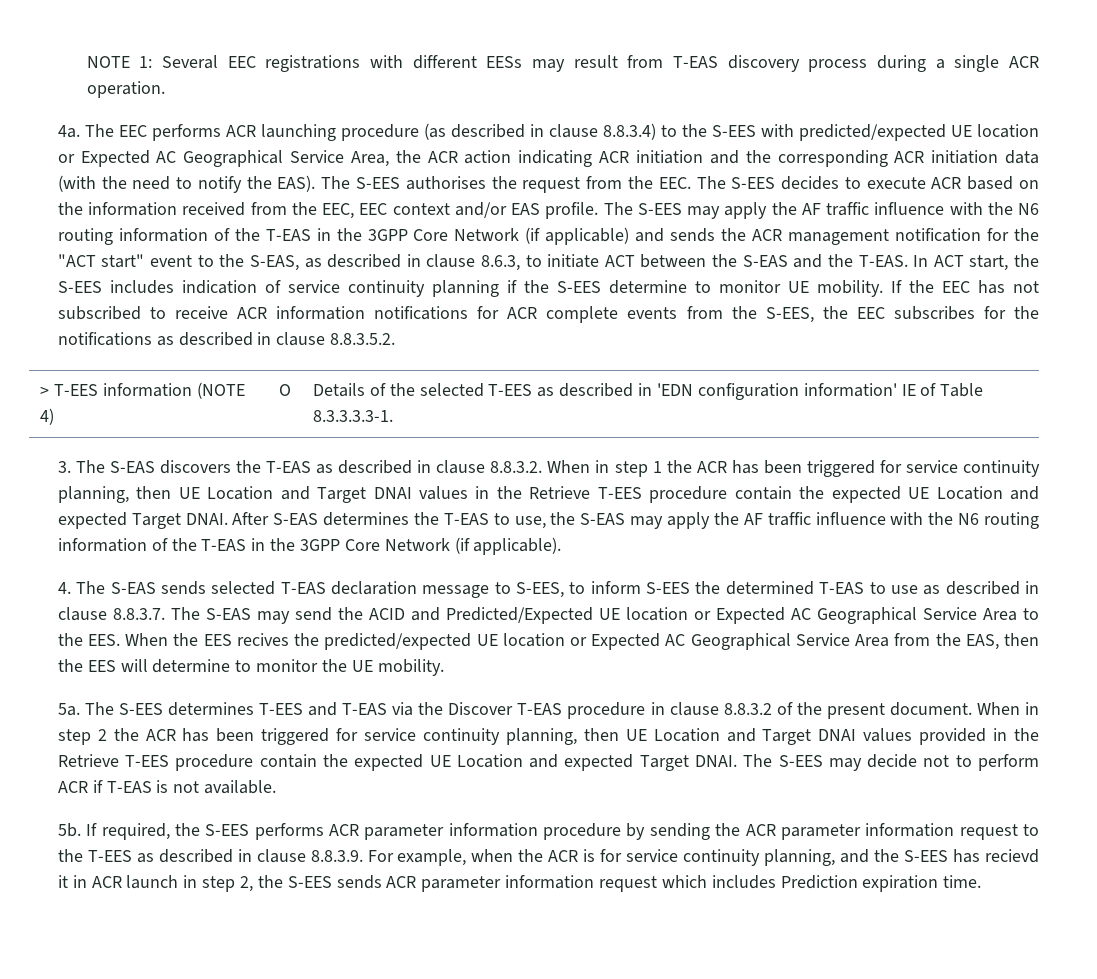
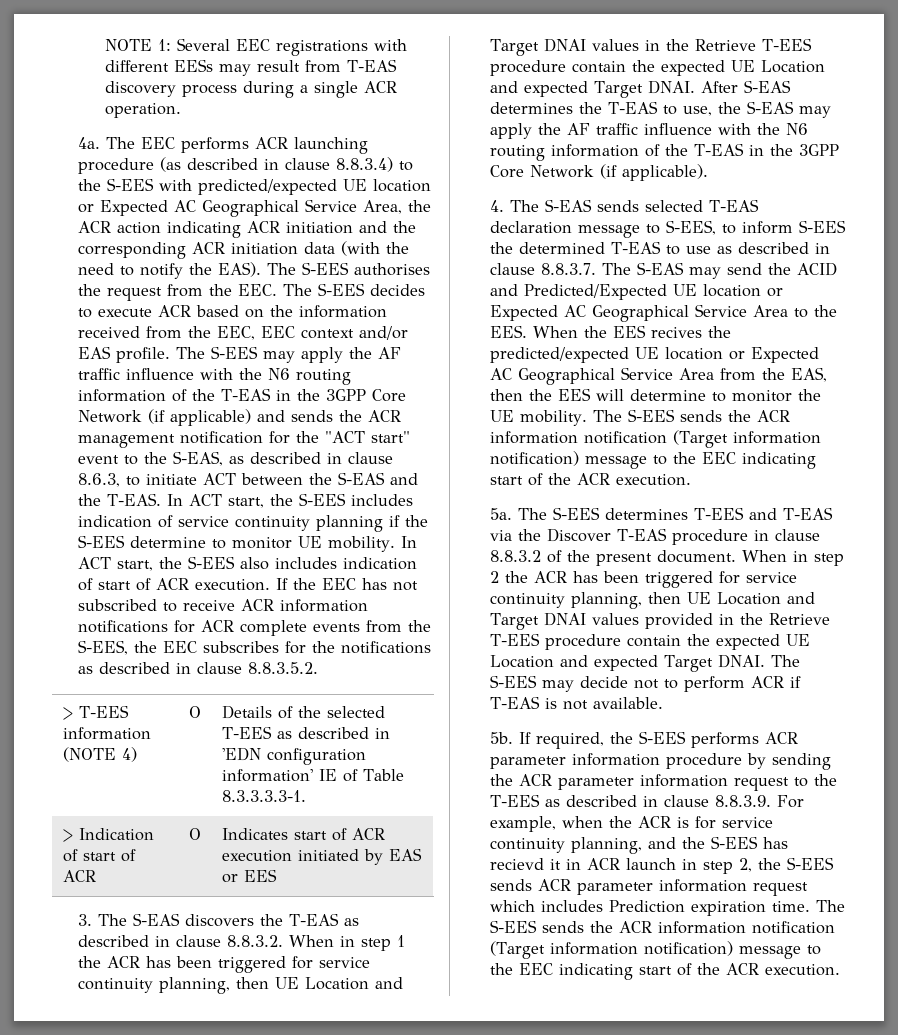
(883, 288) none -> [401,536,418,548] [78,556,418,571] [78,578,271,591] In ACT start, the S-EES also includes indication of start of ACR execution.
(394, 416) none -> [62,828,154,842] [62,849,136,862] [62,870,96,882] [188,828,201,840] [221,828,385,841] [221,848,422,865] [221,869,277,883] // > Indication of start of ACR | O | Indicates start of ACR execution initiated by EAS or EES
(444, 667) none -> [593,409,791,422] [490,430,822,448] [490,451,817,469] [490,473,692,486] The S-EES sends the ACR information notification (Target information notification) message to the EEC indicating start of the ACR execution.
(982, 881) none -> [816,900,846,912] [490,920,836,934] [490,941,822,959] [490,963,841,980] The S-EES sends the ACR information notification (Target information notification) message to the EEC indicating start of the ACR execution.

